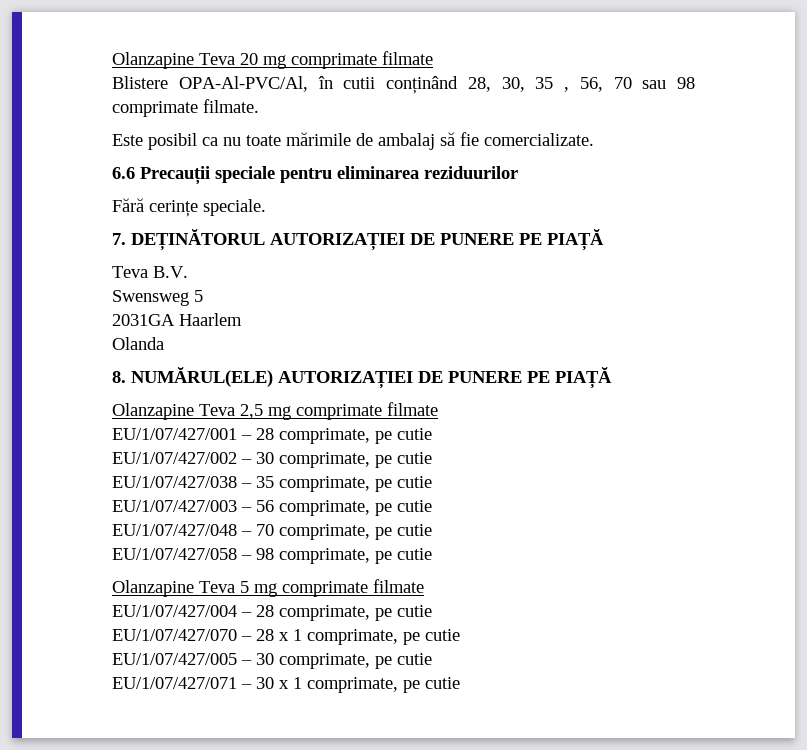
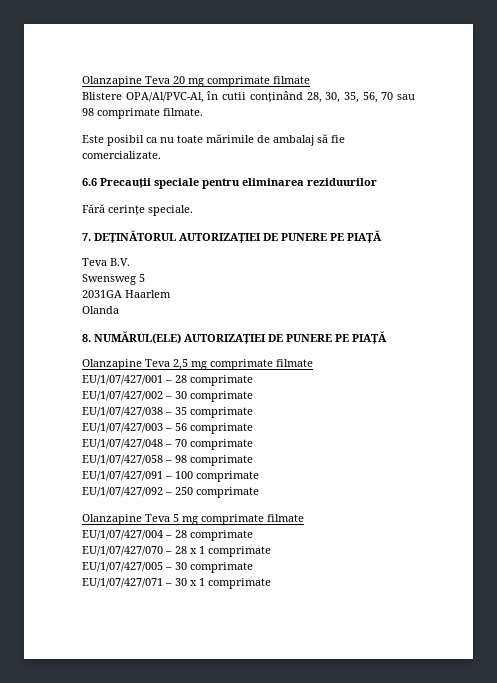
[178,76,308,92] OPA-Al-PVC/Al, -> [125,92,204,103] OPA/Al/PVC-Al,
[535,77,569,92] 35 , -> [343,92,359,103] 35,
[279,428,432,444] comprimate, pe cutie -> [190,375,253,386] comprimate
[279,452,432,468] comprimate, pe cutie -> [190,391,253,402] comprimate
[279,476,432,492] comprimate, pe cutie -> [190,407,253,418] comprimate
[279,500,432,516] comprimate, pe cutie -> [190,423,253,434] comprimate
[279,524,432,540] comprimate, pe cutie -> [190,439,253,450] comprimate
[279,548,432,564] comprimate, pe cutie -> [190,455,253,466] [82,471,259,482] [82,487,259,498] comprimate // EU/1/07/427/091 – 100 comprimate // EU/1/07/427/092 – 250 comprimate
[279,605,432,621] comprimate, pe cutie -> [190,530,253,541] comprimate
[307,629,460,645] comprimate, pe cutie -> [208,546,271,557] comprimate
[279,653,432,669] comprimate, pe cutie -> [190,562,253,573] comprimate
[307,677,460,693] comprimate, pe cutie -> [208,578,271,589] comprimate

